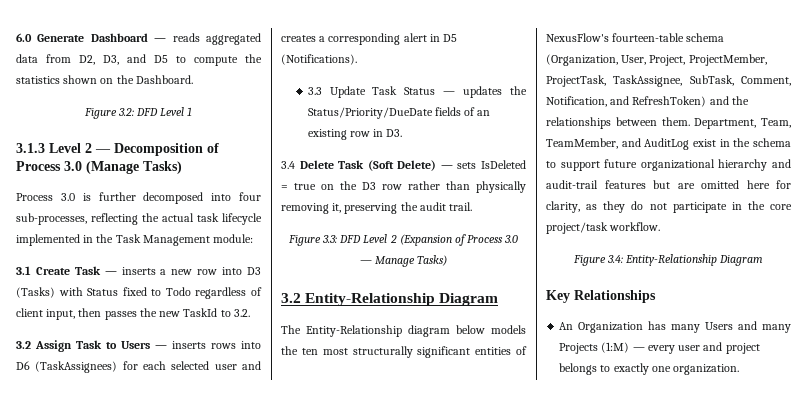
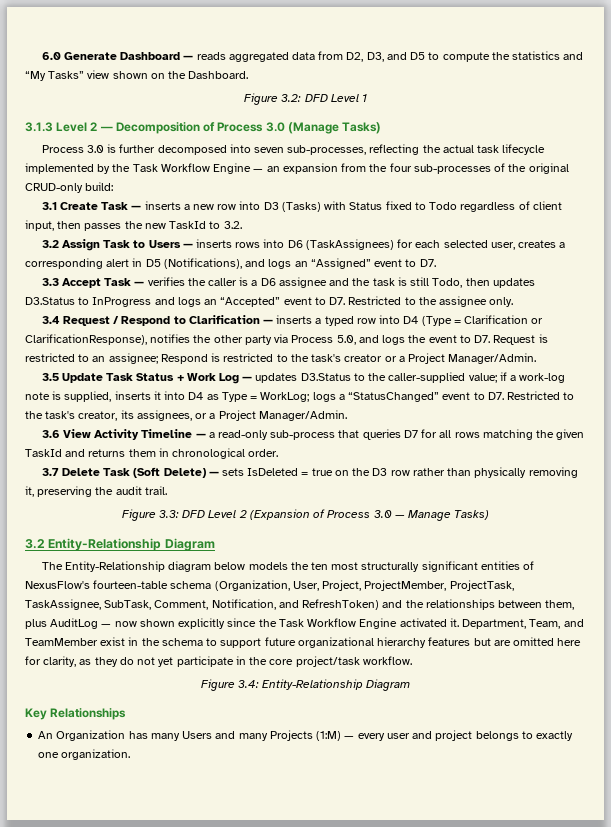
(60, 80) none -> [563,52,584,60] [25,70,110,81] and “My Tasks” view
[239,192,261,201] four -> [254,147,285,153] seven
[83,234,254,246] in the Task Management module: -> [97,163,569,174] [25,182,114,193] by the Task Workflow Engine — an expansion from the four sub-processes of the original CRUD-only build:
[214,361,261,370] user and -> [490,242,515,250] user,
[281,54,357,65] [307,86,527,98] [307,107,491,119] [307,129,403,140] [281,161,295,169] (Notifications). // 3.3 Update Task Status — updates the Status/Priority/DueDate fields of an existing row in D3. // 3.4 -> [163,258,436,269] [41,277,535,288] [25,296,514,307] [41,315,544,326] [25,334,548,345] [25,353,537,364] [41,372,566,384] [25,391,575,402] [25,410,347,421] [41,429,585,440] [25,448,279,459] [41,468,59,476] (Notifications), and logs an “Assigned” event to D7. // 3.3 Accept Task — verifies the caller is a D6 assignee and the task is still Todo, then updates D3.Status to InProgress and logs an “Accepted” event to D7. Restricted to the assignee only. // 3.4 Request / Respond to Clarification — inserts a typed row into D4 (Type = Clarification or ClarificationResponse), notifies the other party via Process 5.0, and logs the event to D7. Request is restricted to an assignee; Respond is restricted to the task's creator or a Project Manager/Admin. // 3.5 Update Task Status + Work Log — updates D3.Status to the caller-supplied value; if a work-log note is supplied, inserts it into D4 as Type = WorkLog; logs a “StatusChanged” event to D7. Restricted to the task's creator, its assignees, or a Project Manager/Admin. // 3.6 View Activity Timeline — a read-only sub-process that queries D7 for all rows matching the given TaskId and returns them in chronological order. // 3.7
[661,117,791,129] [546,138,690,150] them. Department, Team, TeamMember, and AuditLog -> [545,600,575,610] [25,618,584,629] [25,638,98,646] them, plus AuditLog — now shown explicitly since the Task Workflow Engine activated it. Department, Team, and TeamMember
[772,159,791,168] [546,180,598,189] and audit-trail -> (427, 642) none
(667, 206) none -> [158,657,174,667] yet

